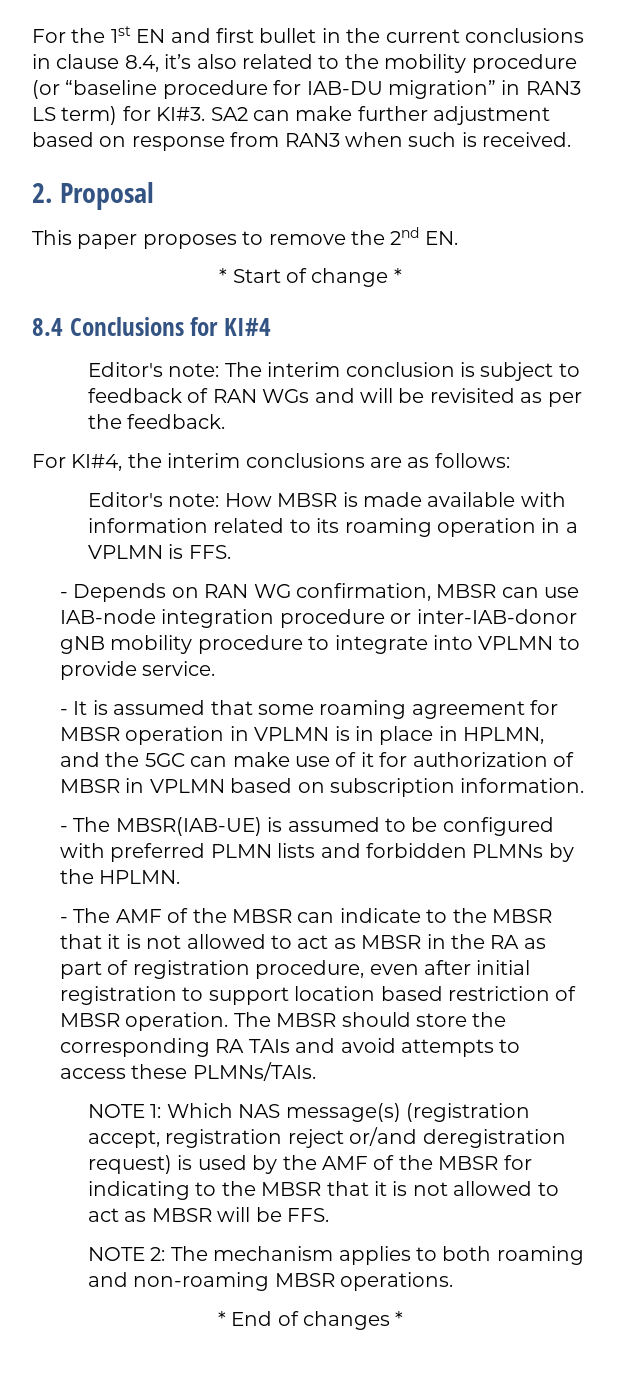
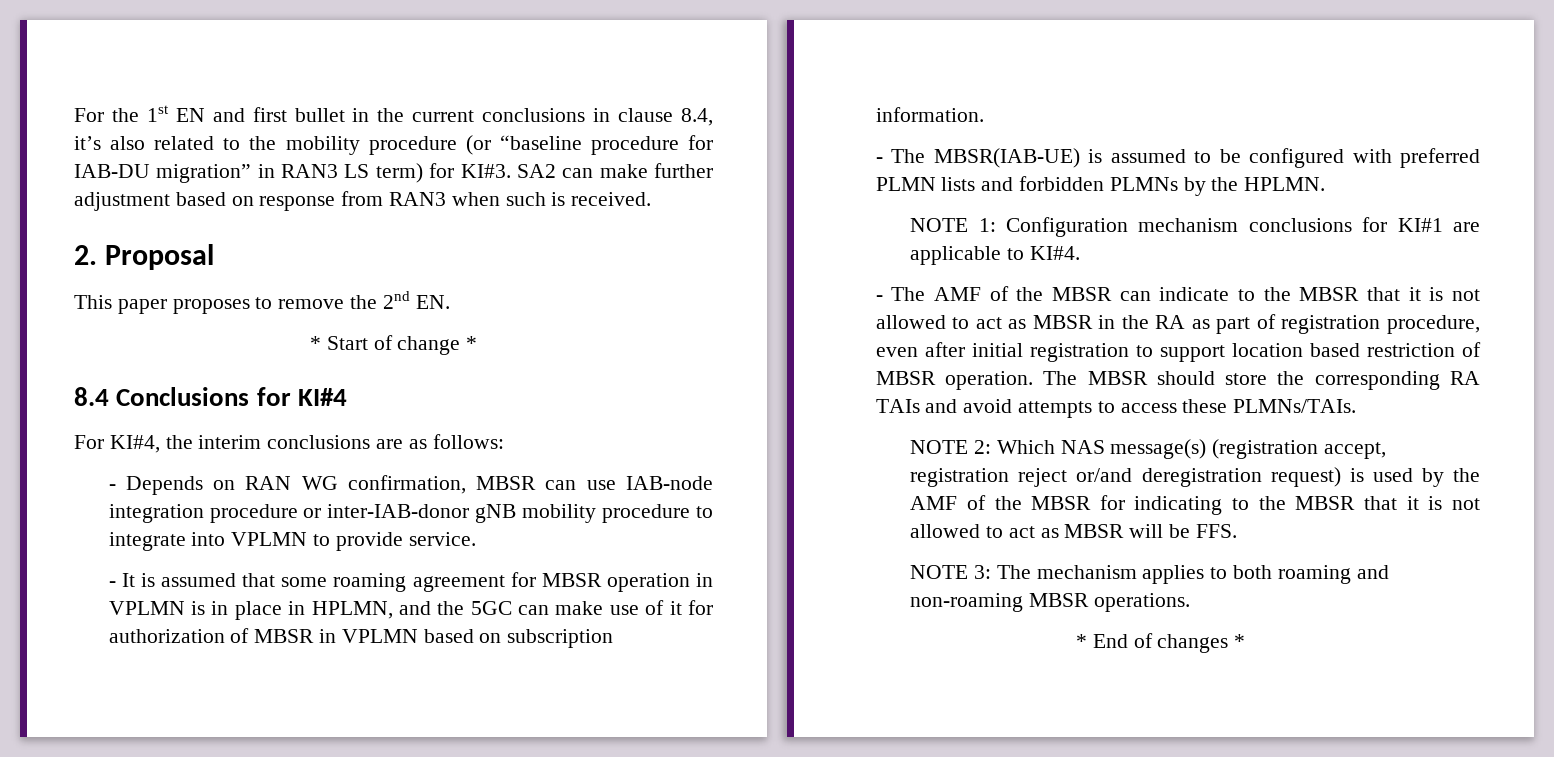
[87,362,580,381] [87,388,582,407] [87,414,226,429] // Editor's note: The interim conclusion is subject to feedback of RAN WGs and will be revisited as per the feedback. -> (347, 397) none
[87,492,566,507] [87,518,578,537] [87,544,231,559] // Editor's note: How MBSR is made available with information related to its roaming operation in a VPLMN is FFS. -> (504, 441) none
(181, 877) none -> [910,217,1480,237] [910,246,1080,265] // NOTE 1: Configuration mechanism conclusions for KI#1 are applicable to KI#4.
[150,1104,162,1118] 1: -> [974,440,992,454] 2:
[150,1247,166,1261] 2: -> [974,565,992,579] 3:

